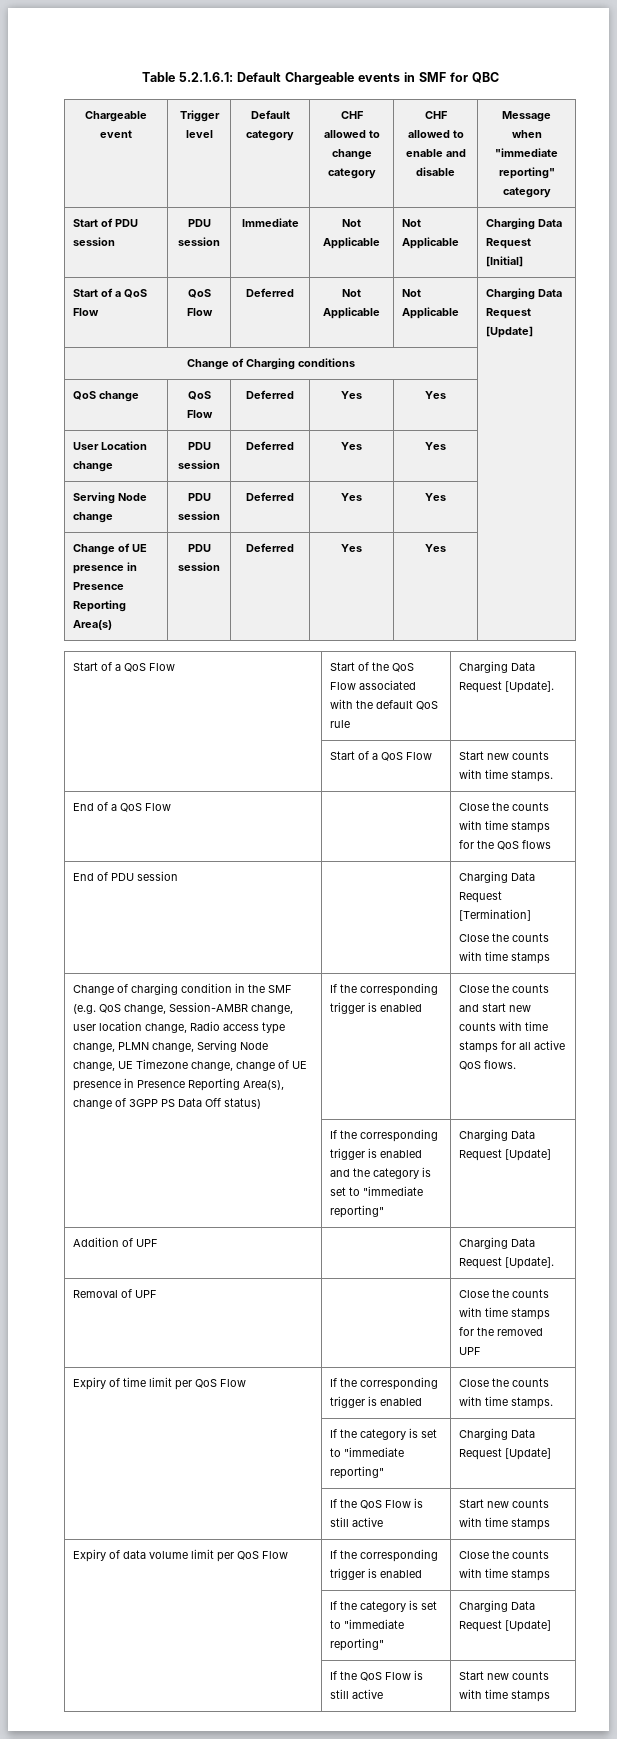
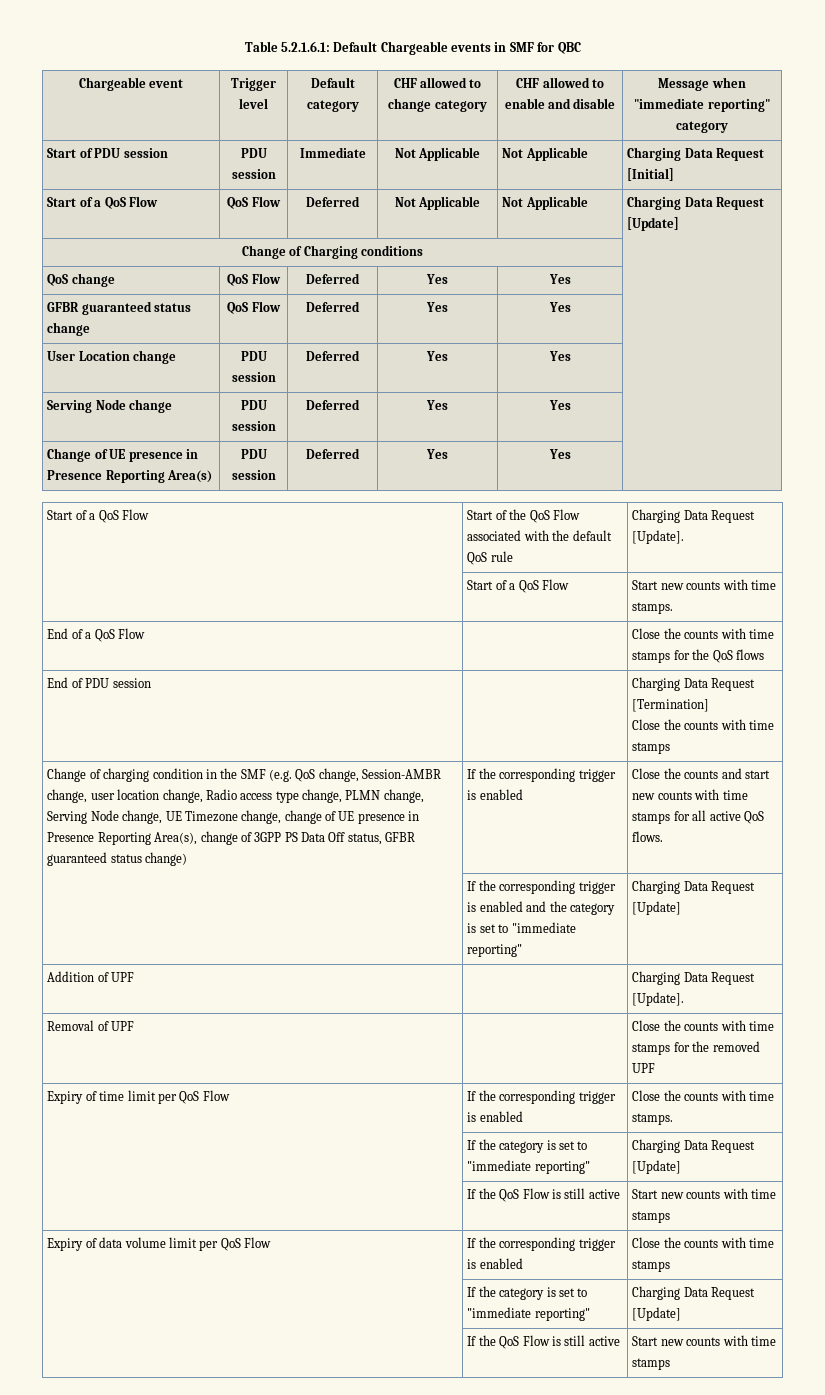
(446, 395) none -> [47,301,192,315] [47,322,91,336] [227,301,281,314] [306,301,360,312] [426,302,448,312] [548,302,571,312] // GFBR guaranteed status change | QoS Flow | Deferred | Yes | Yes |
[224,1098,262,1109] status) -> [347,832,416,845] [47,852,188,866] status, GFBR guaranteed status change)

